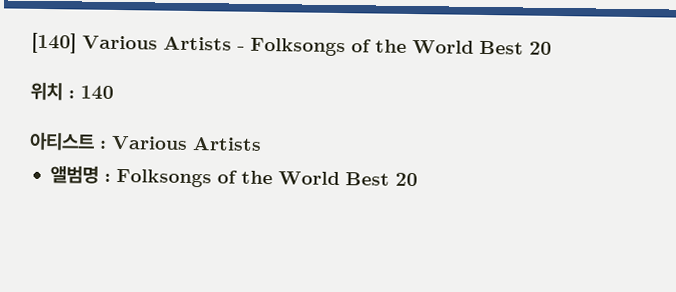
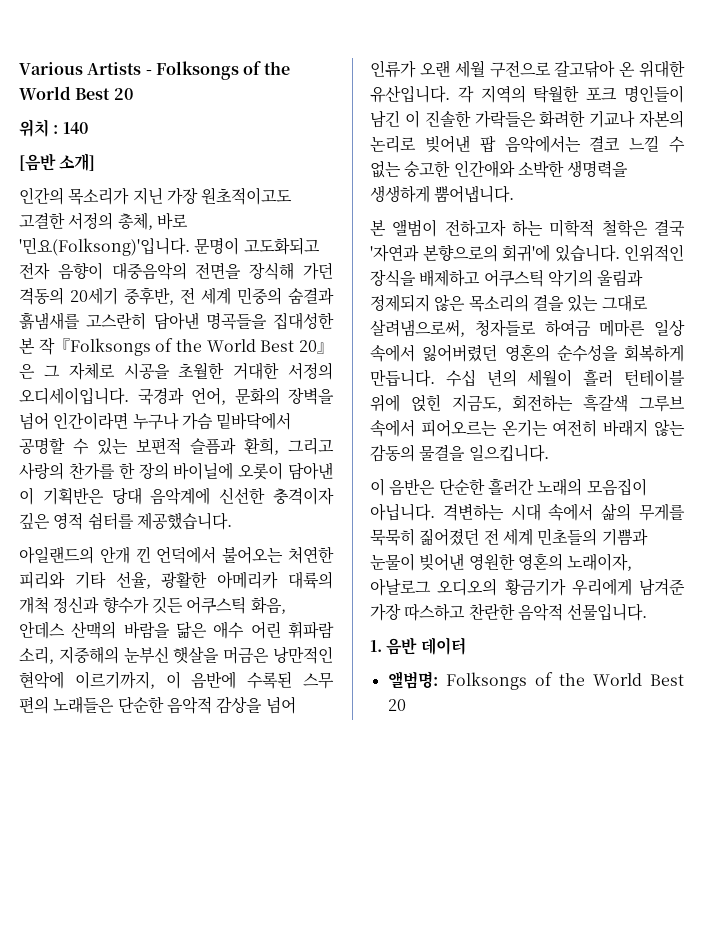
[31,32,77,54] [140] -> (19, 68) none
[29,131,262,151] [49,165,418,188] 아티스트 : Various Artists // 앨범명 : Folksongs of the World Best 20 -> [19,153,96,171] [19,187,293,205] [19,212,188,230] [19,237,320,256] [19,262,333,280] [19,287,334,305] [19,312,334,330] [19,337,333,356] [19,362,333,380] [19,387,334,405] [19,412,292,430] [19,437,334,455] [19,462,333,480] [19,487,335,505] [19,512,232,530] [19,546,335,564] [19,571,333,589] [19,596,286,614] [19,621,334,639] [19,646,334,664] [19,671,334,689] [19,696,296,714] [370,60,685,78] [370,85,684,103] [370,110,684,128] [370,135,685,153] [370,160,629,178] [370,185,515,203] [370,219,685,237] [370,244,684,262] [370,269,644,287] [370,294,648,312] [370,319,685,337] [370,344,684,362] [370,369,685,387] [370,394,685,412] [370,419,685,437] [370,444,549,462] [370,478,647,496] [370,503,685,521] [370,528,648,546] [370,553,633,571] [370,578,685,596] [370,603,648,621] [370,637,466,655] [387,671,684,690] [387,699,406,711] [음반 소개] // 인간의 목소리가 지닌 가장 원초적이고도 고결한 서정의 총체, 바로 '민요(Folksong)'입니다. 문명이 고도화되고 전자 음향이 대중음악의 전면을 장식해 가던 격동의 20세기 중후반, 전 세계 민중의 숨결과 흙냄새를 고스란히 담아낸 명곡들을 집대성한 본 작『Folksongs of the World Best 20』은 그 자체로 시공을 초월한 거대한 서정의 오디세이입니다. 국경과 언어, 문화의 장벽을 넘어 인간이라면 누구나 가슴 밑바닥에서 공명할 수 있는 보편적 슬픔과 환희, 그리고 사랑의 찬가를 한 장의 바이닐에 오롯이 담아낸 이 기획반은 당대 음악계에 신선한 충격이자 깊은 영적 쉼터를 제공했습니다. // 아일랜드의 안개 낀 언덕에서 불어오는 처연한 피리와 기타 선율, 광활한 아메리카 대륙의 개척 정신과 향수가 깃든 어쿠스틱 화음, 안데스 산맥의 바람을 닮은 애수 어린 휘파람 소리, 지중해의 눈부신 햇살을 머금은 낭만적인 현악에 이르기까지, 이 음반에 수록된 스무 편의 노래들은 단순한 음악적 감상을 넘어 인류가 오랜 세월 구전으로 갈고닦아 온 위대한 유산입니다. 각 지역의 탁월한 포크 명인들이 남긴 이 진솔한 가락들은 화려한 기교나 자본의 논리로 빚어낸 팝 음악에서는 결코 느낄 수 없는 숭고한 인간애와 소박한 생명력을 생생하게 뿜어냅니다. // 본 앨범이 전하고자 하는 미학적 철학은 결국 '자연과 본향으로의 회귀'에 있습니다. 인위적인 장식을 배제하고 어쿠스틱 악기의 울림과 정제되지 않은 목소리의 결을 있는 그대로 살려냄으로써, 청자들로 하여금 메마른 일상 속에서 잃어버렸던 영혼의 순수성을 회복하게 만듭니다. 수십 년의 세월이 흘러 턴테이블 위에 얹힌 지금도, 회전하는 흑갈색 그루브 속에서 피어오르는 온기는 여전히 바래지 않는 감동의 물결을 일으킵니다. // 이 음반은 단순한 흘러간 노래의 모음집이 아닙니다. 격변하는 시대 속에서 삶의 무게를 묵묵히 짊어졌던 전 세계 민초들의 기쁨과 눈물이 빚어낸 영원한 영혼의 노래이자, 아날로그 오디오의 황금기가 우리에게 남겨준 가장 따스하고 찬란한 음악적 선물입니다. // 1. 음반 데이터 // 앨범명: Folksongs of the World Best 20

